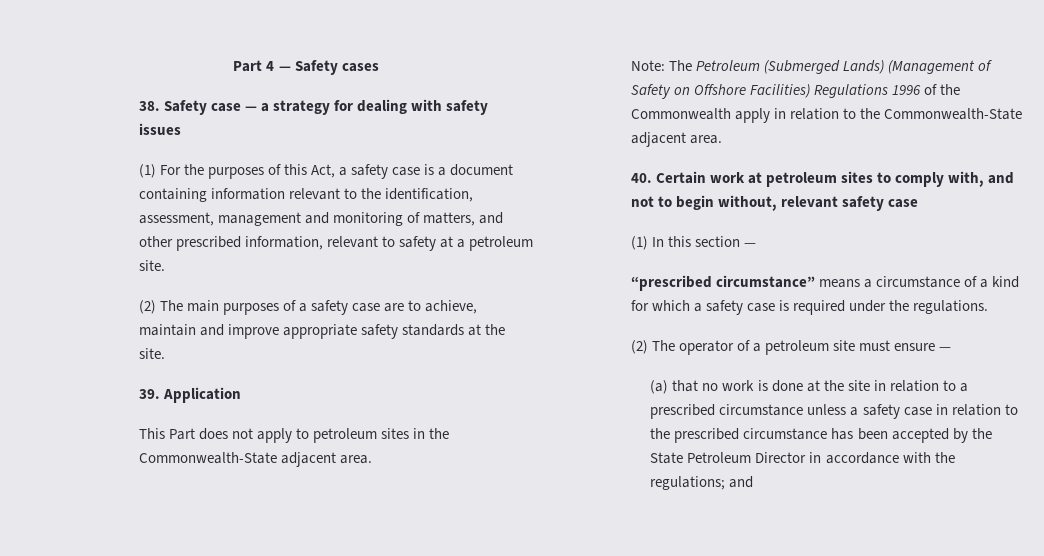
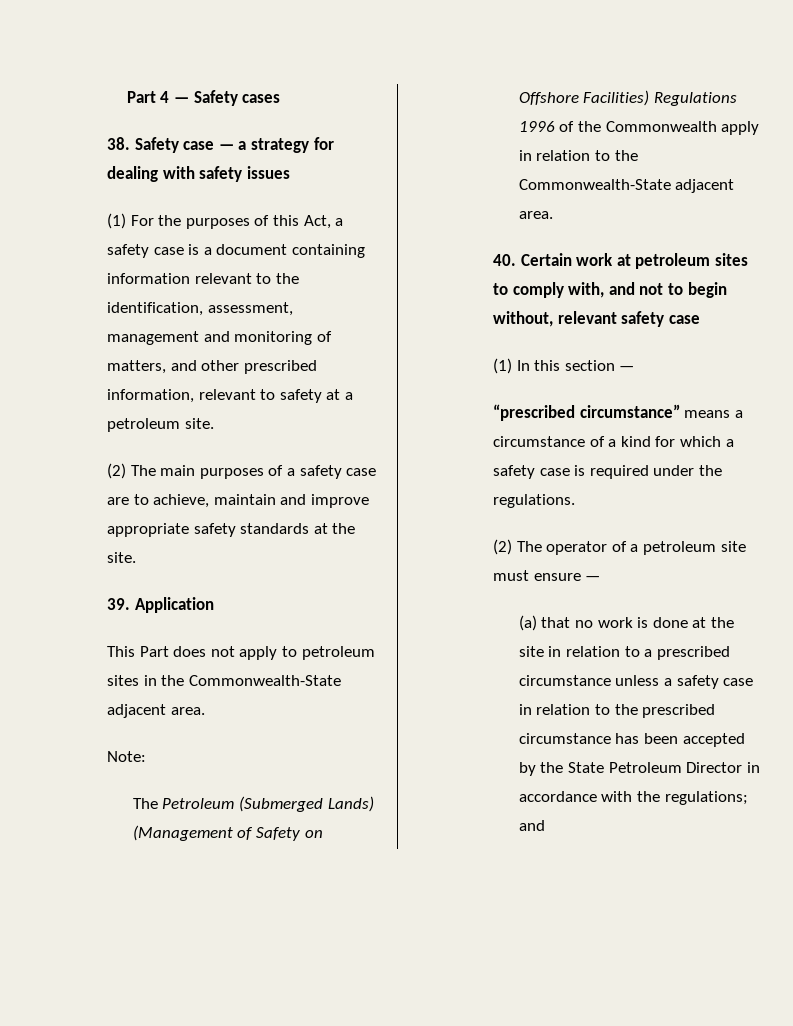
(665, 65) none -> (147, 756) //

